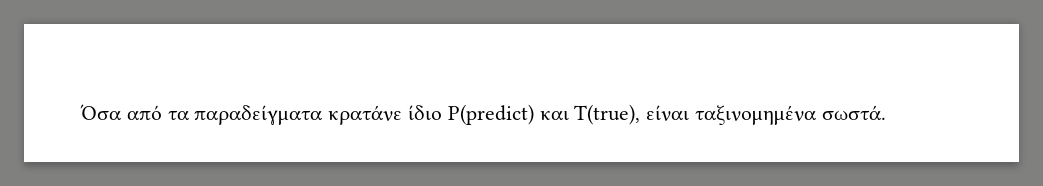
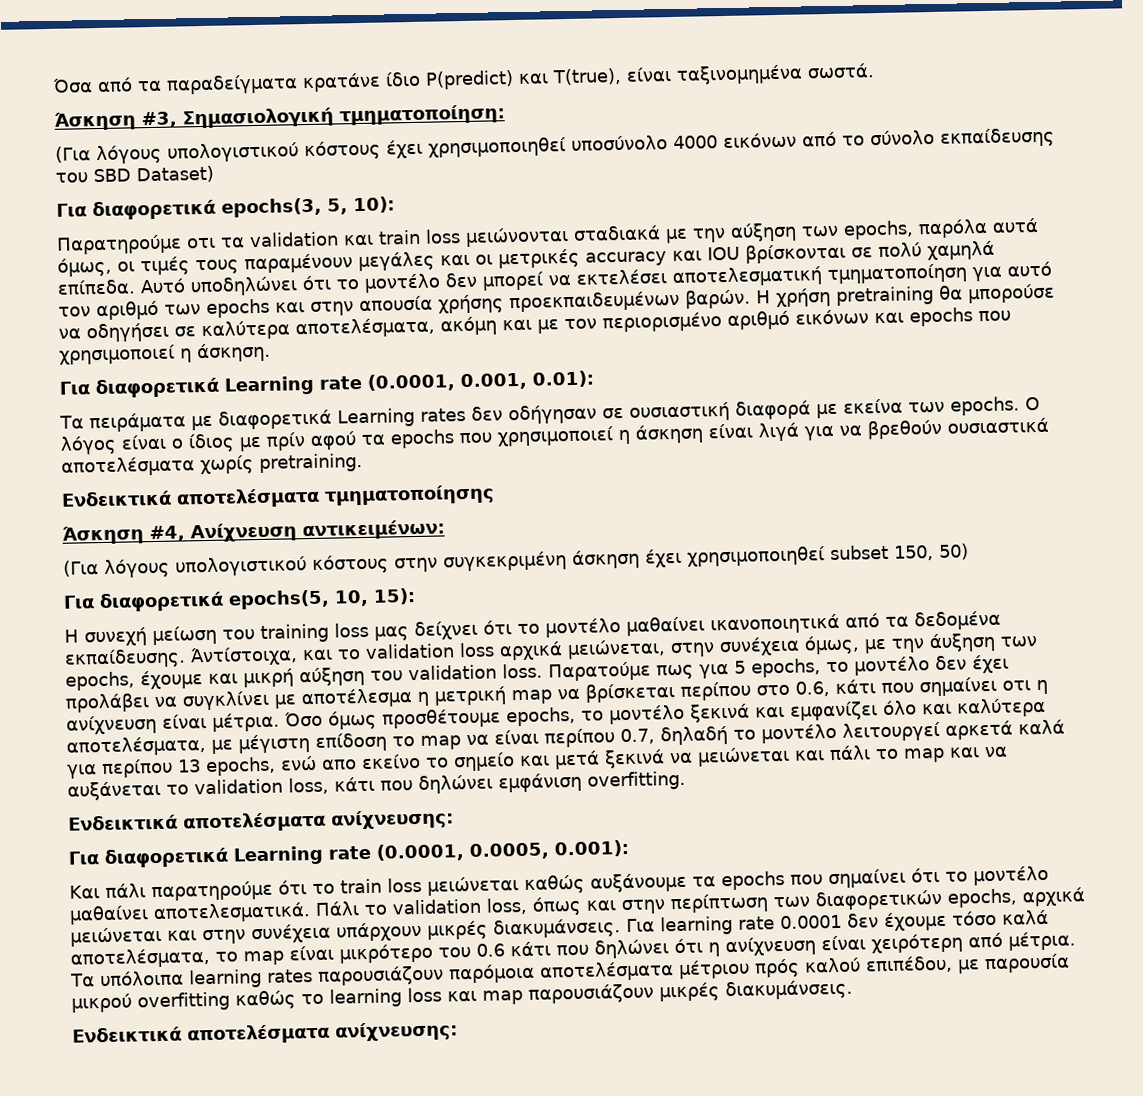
(886, 112) none -> [54,104,505,131] [55,127,1055,165] [55,165,214,184] [56,196,395,221] [56,217,1039,255] [57,240,995,277] [57,261,1052,297] [58,283,1055,321] [58,307,1011,343] [59,342,271,365] [59,370,594,399] [59,396,1040,433] [60,417,1049,455] [61,453,363,477] [61,484,495,509] [62,519,445,545] [63,543,969,578] [63,588,416,613] [64,610,1001,647] [64,632,1037,669] [65,654,1009,691] [65,676,1048,713] [66,697,1046,735] [66,719,1065,757] [67,745,1008,779] [67,770,686,801] [68,809,454,833] [68,839,629,869] [69,865,1049,902] [69,887,1085,925] [70,909,1049,947] [70,931,1076,969] [70,953,1070,989] [71,979,853,1013] [72,1021,458,1045] // Άσκηση #3, Σημασιολογική τμηματοποίηση: // (Για λόγους υπολογιστικού κόστους έχει χρησιμοποιηθεί υποσύνολο 4000 εικόνων από το σύνολο εκπαίδευσης του SBD Dataset) // Για διαφορετικά epochs(3, 5, 10): // Παρατηρούμε οτι τα validation και train loss μειώνονται σταδιακά με την αύξηση των epochs, παρόλα αυτά όμως, οι τιμές τους παραμένουν μεγάλες και οι μετρικές accuracy και ΙΟU βρίσκονται σε πολύ χαμηλά επίπεδα. Αυτό υποδηλώνει ότι το μοντέλο δεν μπορεί να εκτελέσει αποτελεσματική τμηματοποίηση για αυτό τον αριθμό των epochs και στην απουσία χρήσης προεκπαιδευμένων βαρών. Η χρήση pretraining θα μπορούσε να οδηγήσει σε καλύτερα αποτελέσματα, ακόμη και με τον περιορισμένο αριθμό εικόνων και epochs που χρησιμοποιεί η άσκηση. // Για διαφορετικά Learning rate (0.0001, 0.001, 0.01): // Τα πειράματα με διαφορετικά Learning rates δεν οδήγησαν σε ουσιαστική διαφορά με εκείνα των epochs. Ο λόγος είναι ο ίδιος με πρίν αφού τα epochs που χρησιμοποιεί η άσκηση είναι λιγά για να βρεθούν ουσιαστικά αποτελέσματα χωρίς pretraining. // Ενδεικτικά αποτελέσματα τμηματοποίησης // Άσκηση #4, Ανίχνευση αντικειμένων: // (Για λόγους υπολογιστικού κόστους στην συγκεκριμένη άσκηση έχει χρησιμοποιηθεί subset 150, 50) // Για διαφορετικά epochs(5, 10, 15): // Η συνεχή μείωση του training loss μας δείχνει ότι το μοντέλο μαθαίνει ικανοποιητικά από τα δεδομένα εκπαίδευσης. Άντίστοιχα, και το validation loss αρχικά μειώνεται, στην συνέχεια όμως, με την άυξηση των epochs, έχουμε και μικρή αύξηση του validation loss. Παρατούμε πως για 5 epochs, το μοντέλο δεν έχει προλάβει να συγκλίνει με αποτέλεσμα η μετρική map να βρίσκεται περίπου στο 0.6, κάτι που σημαίνει οτι η ανίχνευση είναι μέτρια. Όσο όμως προσθέτουμε epochs, το μοντέλο ξεκινά και εμφανίζει όλο και καλύτερα αποτελέσματα, με μέγιστη επίδοση το map να είναι περίπου 0.7, δηλαδή το μοντέλο λειτουργεί αρκετά καλά για περίπου 13 epochs, ενώ απο εκείνο το σημείο και μετά ξεκινά να μειώνεται και πάλι το map και να αυξάνεται το validation loss, κάτι που δηλώνει εμφάνιση overfitting. // Ενδεικτικά αποτελέσματα ανίχνευσης: // Για διαφορετικά Learning rate (0.0001, 0.0005, 0.001): // Και πάλι παρατηρούμε ότι το train loss μειώνεται καθώς αυξάνουμε τα epochs που σημαίνει ότι το μοντέλο μαθαίνει αποτελεσματικά. Πάλι το validation loss, όπως και στην περίπτωση των διαφορετικών epochs, αρχικά μειώνεται και στην συνέχεια υπάρχουν μικρές διακυμάνσεις. Για learning rate 0.0001 δεν έχουμε τόσο καλά αποτελέσματα, το map είναι μικρότερο του 0.6 κάτι που δηλώνει ότι η ανίχνευση είναι χειρότερη από μέτρια. Τα υπόλοιπα learning rates παρουσιάζουν παρόμοια αποτελέσματα μέτριου πρός καλού επιπέδου, με παρουσία μικρού overfitting καθώς το learning loss και map παρουσιάζουν μικρές διακυμάνσεις. // Ενδεικτικά αποτελέσματα ανίχνευσης:

